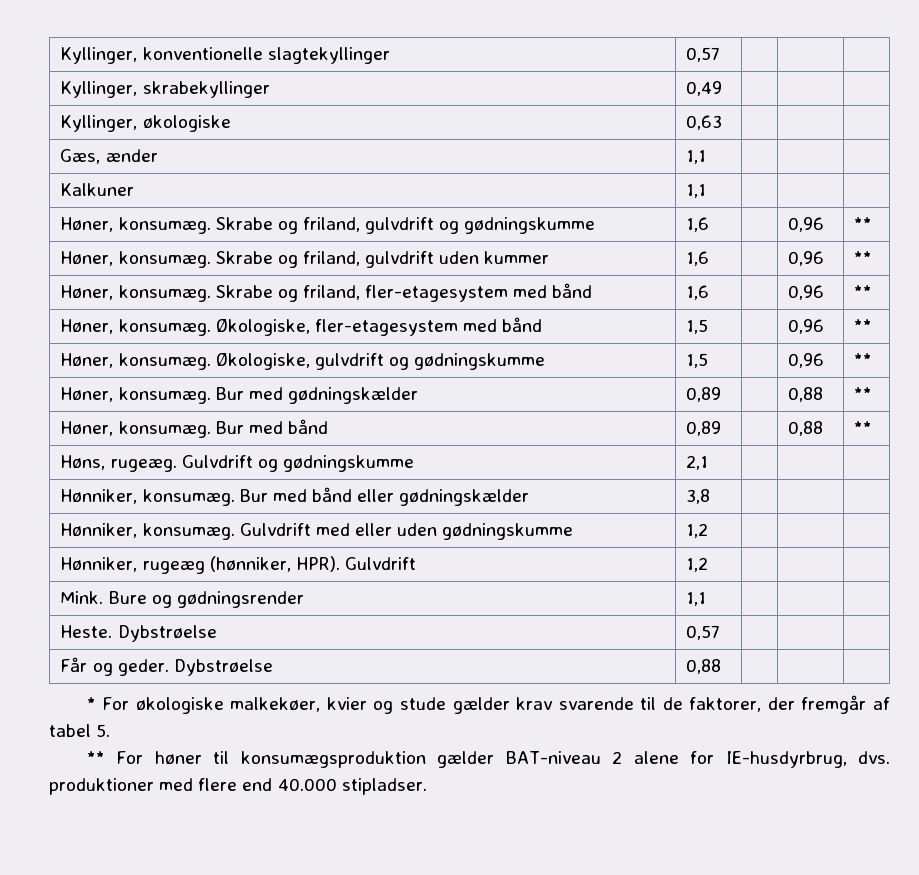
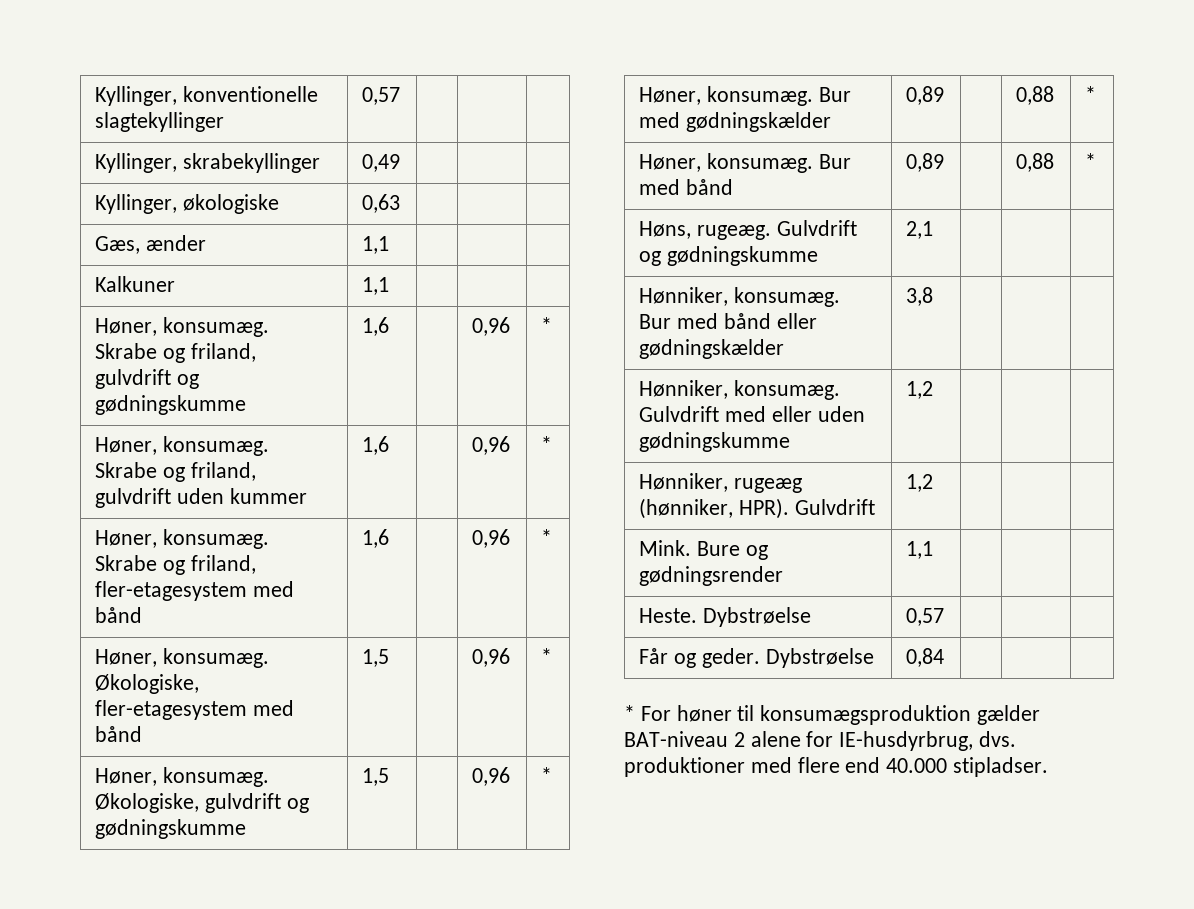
[854,217,873,230] ** -> [541,317,553,333] *
[854,251,873,264] ** -> [541,436,553,452] *
[854,285,873,298] ** -> [541,529,553,545] *
[854,319,873,332] ** -> [541,648,553,664] *
[854,353,873,366] ** -> [541,767,553,783] *
[854,387,873,400] ** -> [1085,86,1097,102] *
[854,421,873,434] ** -> [1085,153,1097,169] *
[686,659,722,674] 0,88 -> [906,648,945,667] 0,84
[135,695,890,714] [49,724,111,737] [86,751,144,764] økologiske malkekøer, kvier og stude gælder krav svarende til de faktorer, der fremgår af tabel 5. // ** For -> (671, 713) none

